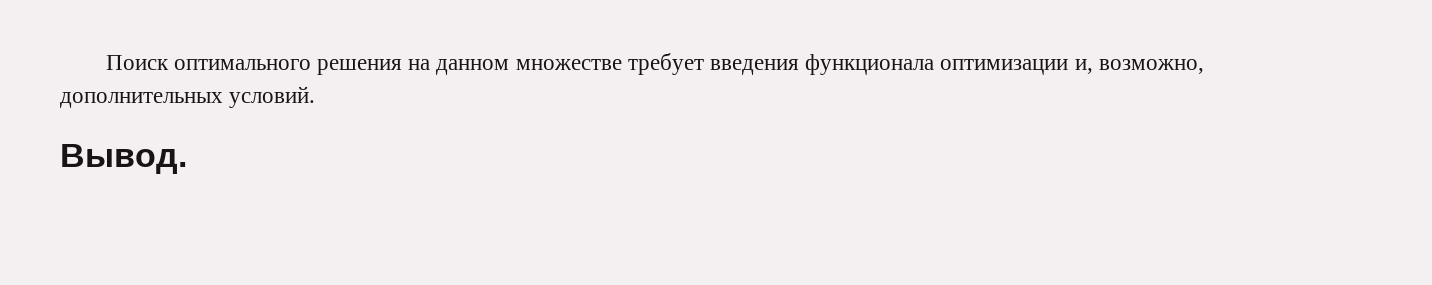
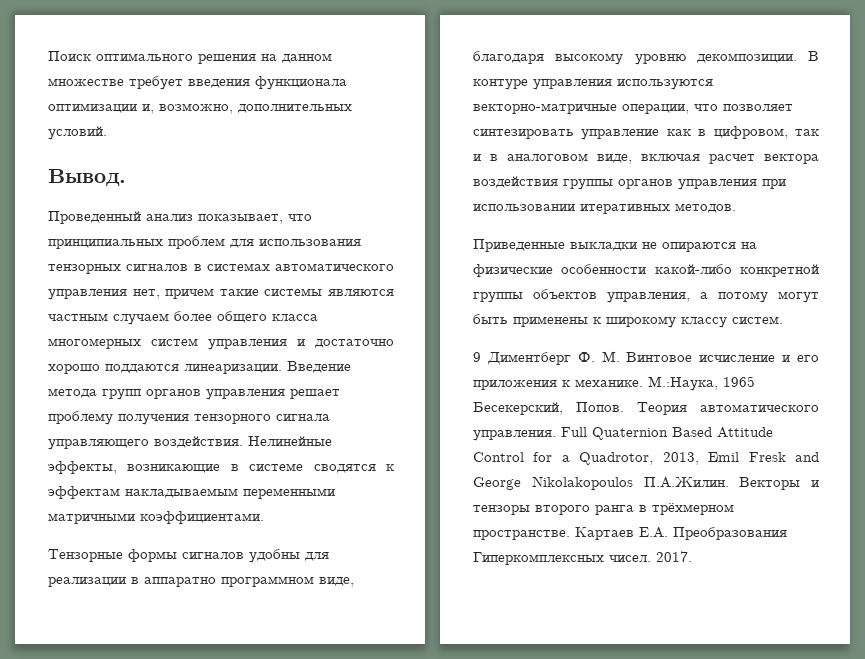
(187, 159) none -> [48,211,312,224] [48,236,361,249] [48,263,394,274] [48,288,394,300] [48,311,318,325] [48,338,394,350] [48,361,351,374] [48,388,340,400] [48,411,330,425] [48,436,332,450] [48,461,395,474] [48,486,335,499] [48,511,264,524] [48,549,329,563] [48,576,354,587] [473,51,819,65] [473,79,713,90] [473,103,793,114] [473,126,820,140] [473,153,819,164] [473,176,786,190] [473,203,736,214] [473,239,757,252] [473,264,819,277] [473,289,819,303] [473,314,783,328] [473,351,819,365] [473,376,755,391] [473,402,819,415] [473,427,773,441] [473,452,819,465] [473,476,819,490] [473,503,734,515] [473,527,787,540] [473,551,692,565] // Проведенный анализ показывает, что принципиальных проблем для использования тензорных сигналов в системах автоматического управления нет, причем такие системы являются частным случаем более общего класса многомерных систем управления и достаточно хорошо поддаются линеаризации. Введение метода групп органов управления решает проблему получения тензорного сигнала управляющего воздействия. Нелинейные эффекты, возникающие в системе сводятся к эффектам накладываемым переменными матричными коэффициентами. // Тензорные формы сигналов удобны для реализации в аппаратно программном виде, благодаря высокому уровню декомпозиции. В контуре управления используются векторно-матричные операции, что позволяет синтезировать управление как в цифровом, так и в аналоговом виде, включая расчет вектора воздействия группы органов управления при использовании итеративных методов. // Приведенные выкладки не опираются на физические особенности какой-либо конкретной группы объектов управления, а потому могут быть применены к широкому классу систем. // 9 Диментберг Ф. М. Винтовое исчисление и его приложения к механике. М.:Наука, 1965 Бесекерский, Попов. Теория автоматического управления. Full Quaternion Based Attitude Control for a Quadrotor, 2013, Emil Fresk and George Nikolakopoulos П.А.Жилин. Векторы и тензоры второго ранга в трёхмерном пространстве. Картаев Е.А. Преобразования Гиперкомплексных чисел. 2017.

